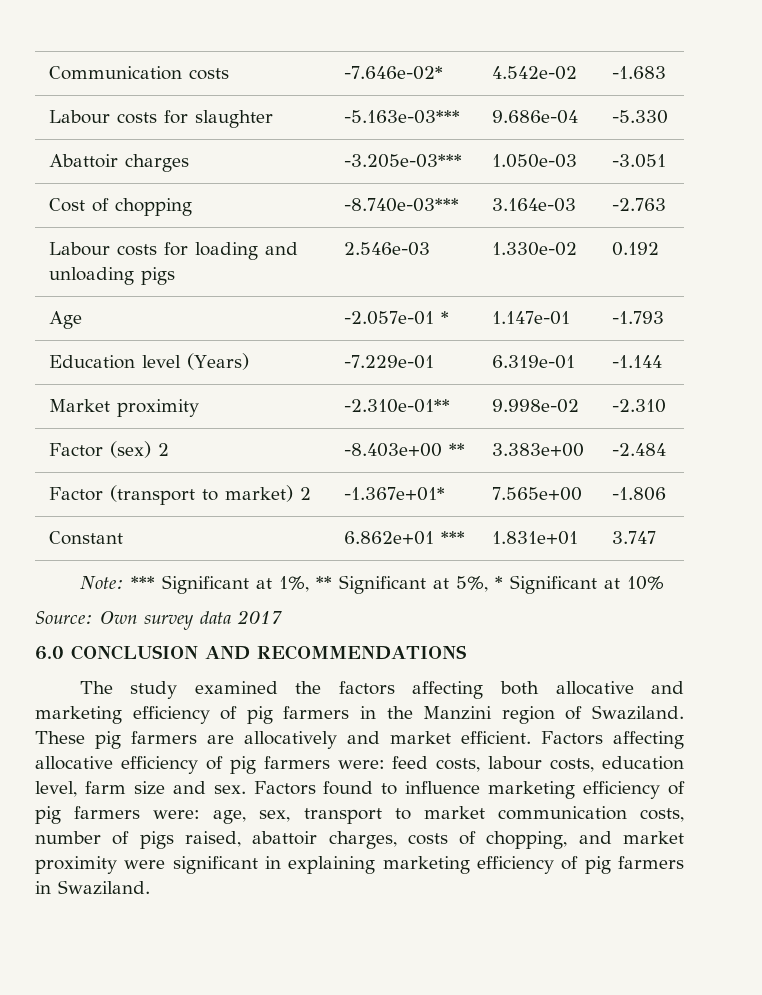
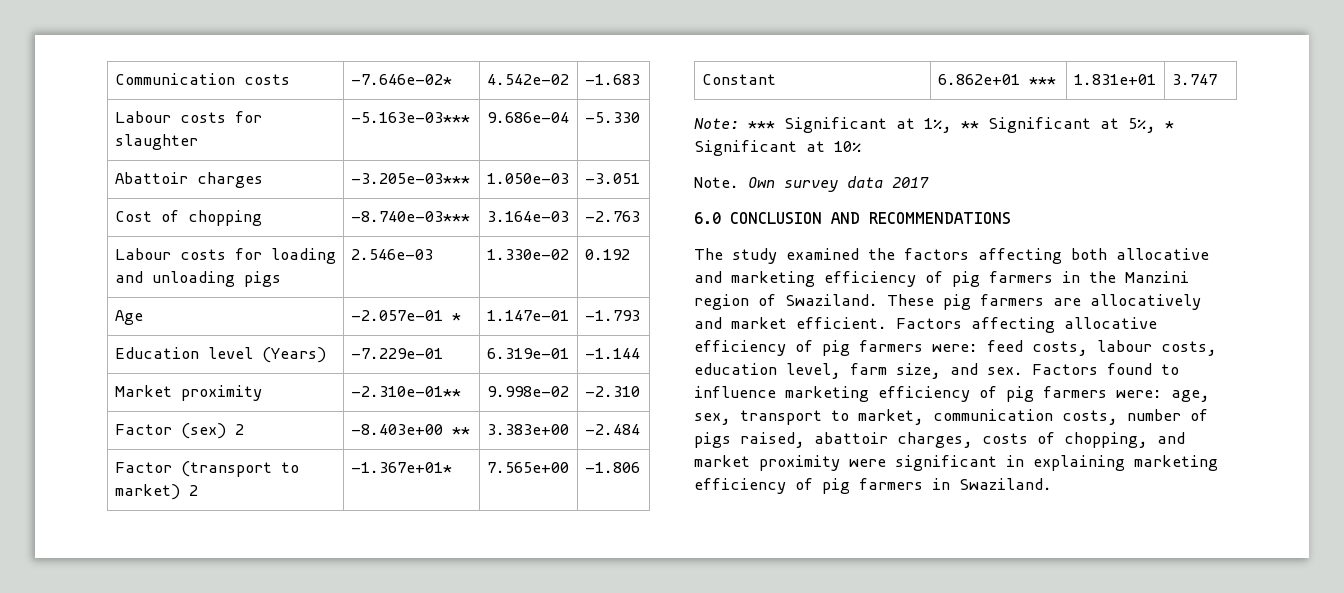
[35,611,93,624] Source: -> [694,177,739,188] Note.
[133,781,165,795] size -> [896,363,941,379] size,
[423,806,485,819] market -> [858,409,924,425] market,

